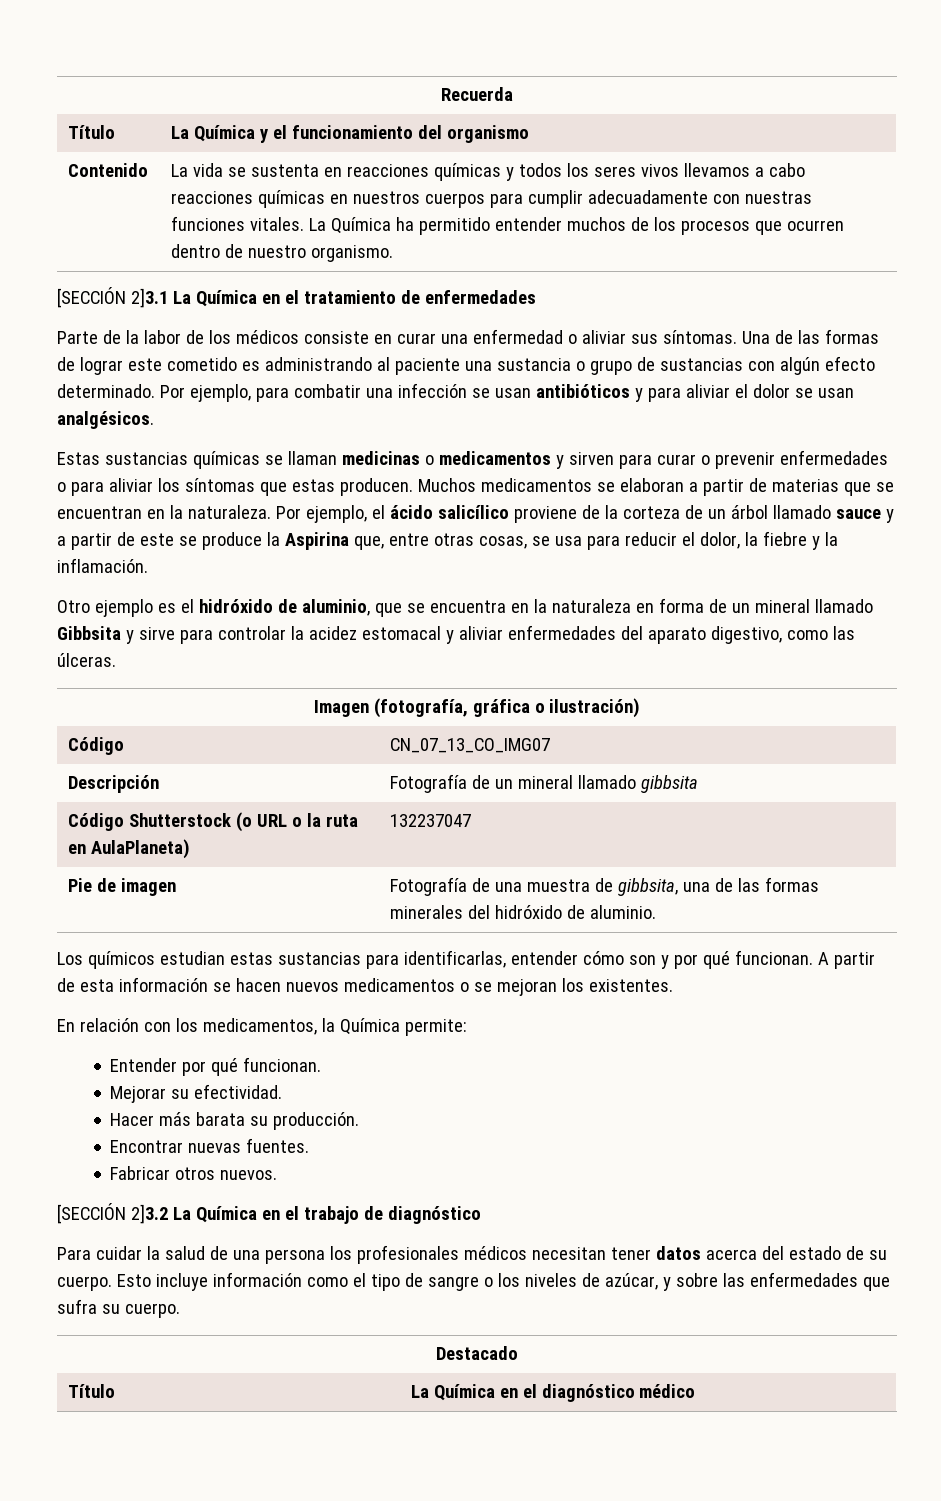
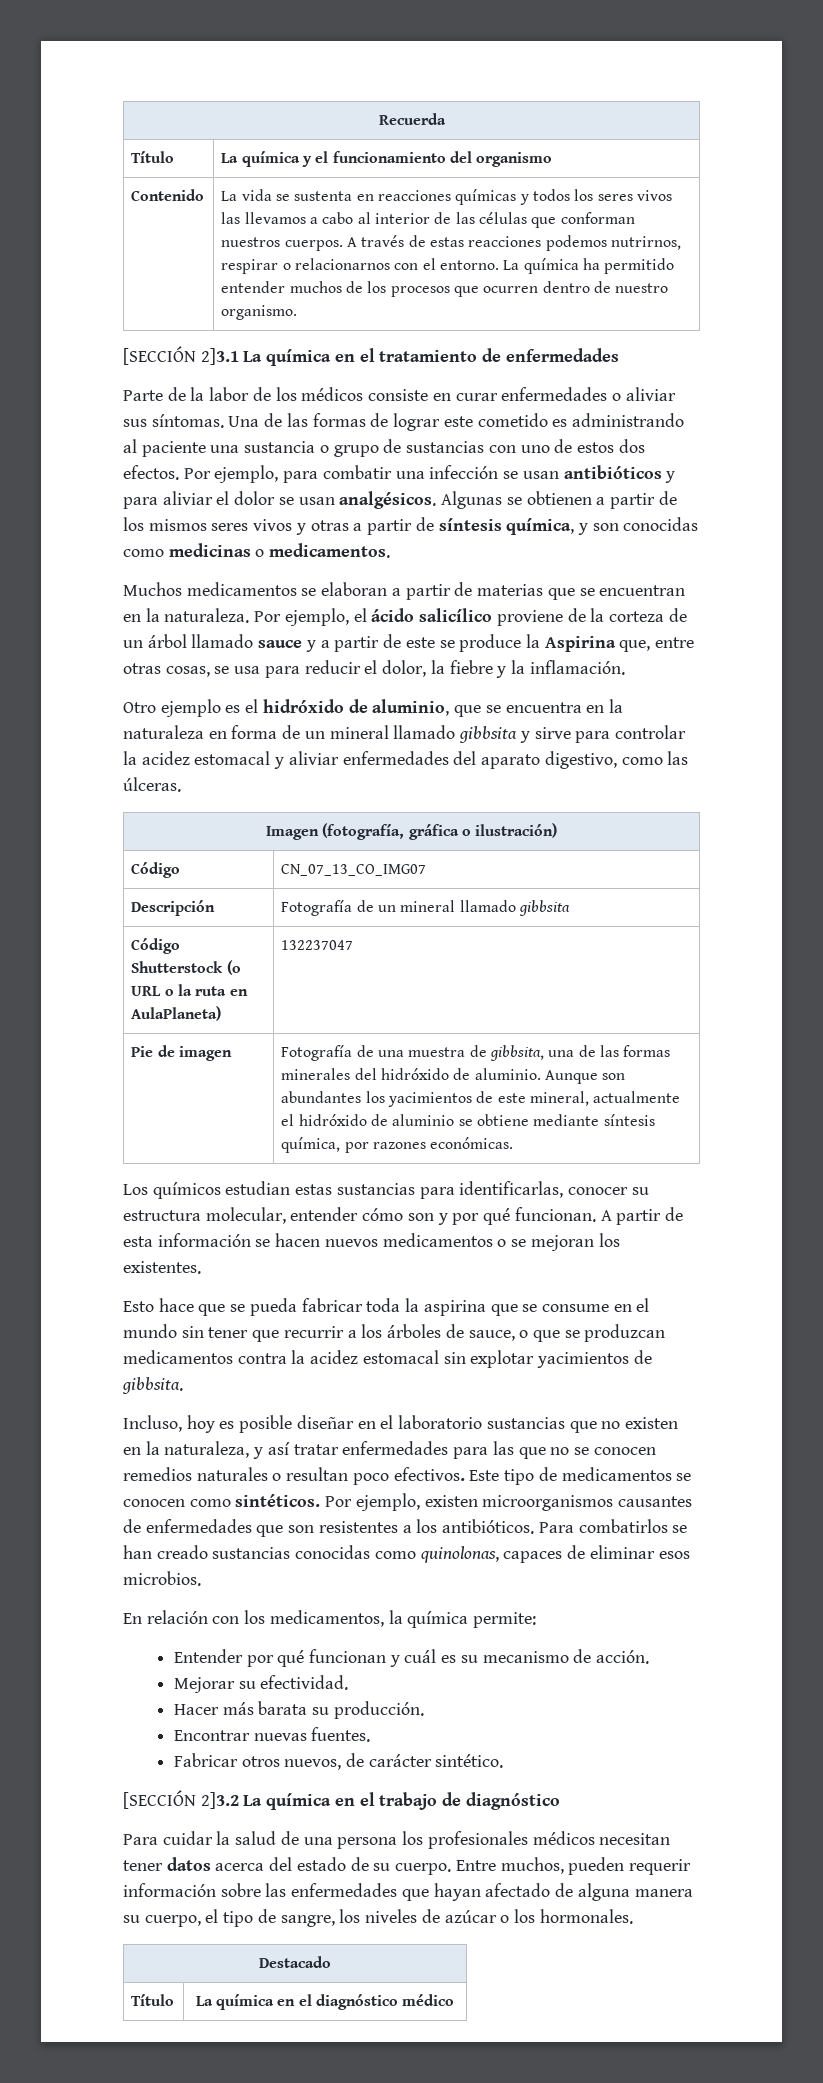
[194,125,256,142] Química -> [241,151,300,167] química
(680, 170) none -> [221,212,241,224] las
[171,190,813,208] [171,216,392,234] reacciones químicas en nuestros cuerpos para cumplir adecuadamente con nuestras funciones vitales. La Química -> [357,212,635,228] [221,235,681,251] [221,258,579,274] al interior de las células que conforman nuestros cuerpos. A través de estas reacciones podemos nutrirnos, respirar o relacionarnos con el entorno. La química
[195,290,257,307] Química -> [266,349,332,366] química
[440,329,563,344] una enfermedad -> [501,387,608,401] enfermedades
[779,356,875,375] [57,384,155,398] algún efecto determinado. -> [520,439,645,453] [123,465,179,480] uno de estos dos efectos.
[57,450,888,469] [57,478,413,496] // Estas sustancias químicas se llaman medicinas o medicamentos y sirven para curar o prevenir enfermedades o para aliviar los síntomas que estas producen. -> [441,491,677,509] [123,517,699,535] [123,543,391,558] Algunas se obtienen a partir de los mismos seres vivos y otras a partir de síntesis química, y son conocidas como medicinas o medicamentos. //
[57,626,121,640] Gibbsita -> [459,726,518,743] gibbsita
(657, 912) none -> [544,1070,626,1084] [281,1091,681,1107] [281,1114,655,1126] [281,1137,514,1153] Aunque son abundantes los yacimientos de este mineral, actualmente el hidróxido de aluminio se obtiene mediante síntesis química, por razones económicas.
(506, 959) none -> [568,1187,649,1195] [123,1207,286,1224] conocer su estructura molecular,
(673, 985) none -> [123,1298,650,1316] [123,1324,666,1342] [123,1350,652,1368] [122,1377,183,1394] [123,1415,678,1433] [123,1441,656,1459] [123,1467,692,1485] [123,1493,693,1511] [123,1519,688,1537] [123,1545,690,1563] [123,1571,201,1586] // Esto hace que se pueda fabricar toda la aspirina que se consume en el mundo sin tener que recurrir a los árboles de sauce, o que se produzcan medicamentos contra la acidez estomacal sin explotar yacimientos de gibbsita. // Incluso, hoy es posible diseñar en el laboratorio sustancias que no existen en la naturaleza, y así tratar enfermedades para las que no se conocen remedios naturales o resultan poco efectivos. Este tipo de medicamentos se conocen como sintéticos. Por ejemplo, existen microorganismos causantes de enfermedades que son resistentes a los antibióticos. Para combatirlos se han creado sustancias conocidas como quinolonas, capaces de eliminar esos microbios.
[339,1018,400,1035] Química -> [407,1611,469,1628] química
[243,1057,322,1072] funcionan. -> [308,1649,650,1667] funcionan y cuál es su mecanismo de acción.
[220,1170,278,1180] nuevos. -> [284,1753,504,1770] nuevos, de carácter sintético.
[195,1206,257,1223] Química -> [266,1793,332,1810] química
[116,1272,890,1291] [57,1299,180,1318] Esto incluye información como el tipo de sangre o los niveles de azúcar, y sobre las enfermedades que sufra su cuerpo. -> [455,1857,691,1875] [123,1883,693,1901] [123,1909,633,1927] Entre muchos, pueden requerir información sobre las enfermedades que hayan afectado de alguna manera su cuerpo, el tipo de sangre, los niveles de azúcar o los hormonales.
[433,1384,495,1401] Química -> [216,1994,275,2010] química

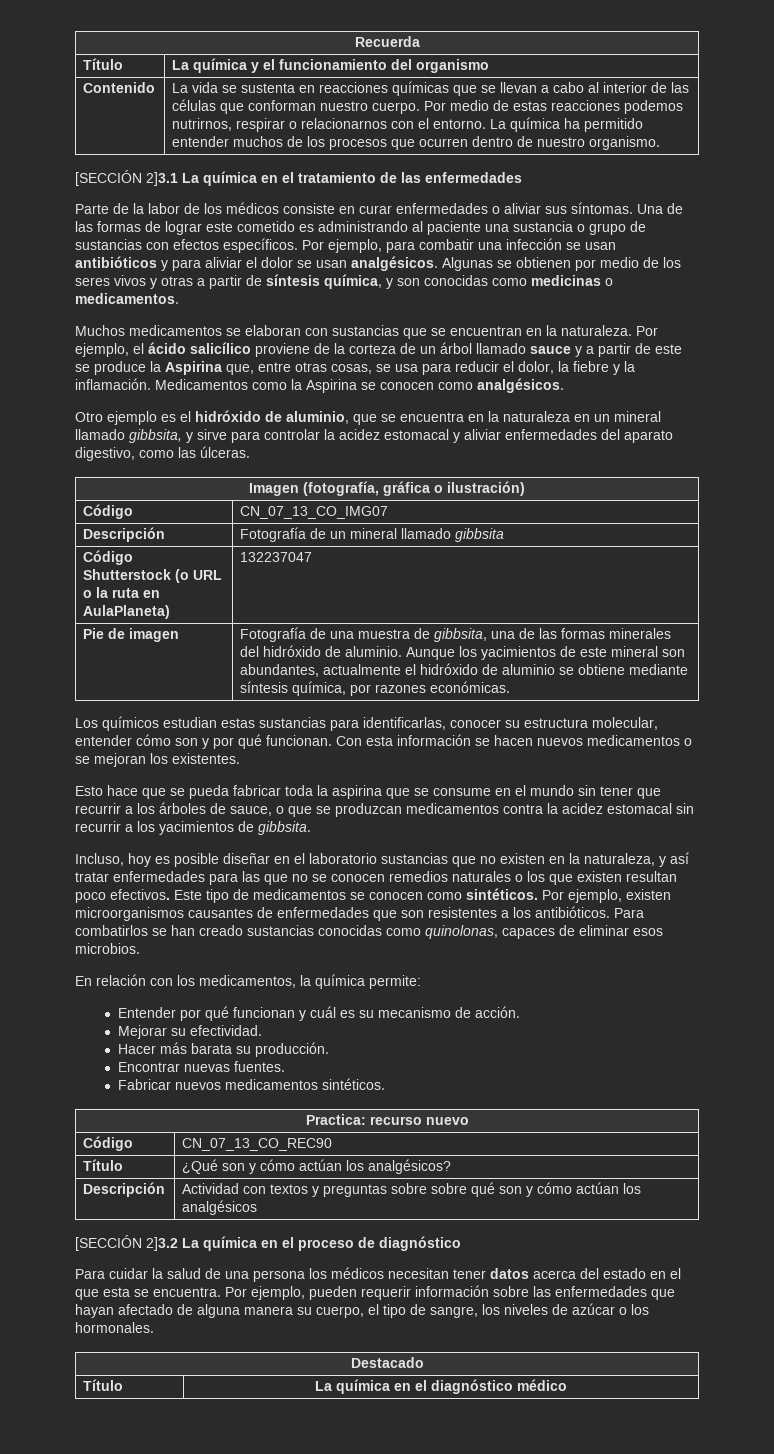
[519,189,672,205] [221,212,306,224] y todos los seres vivos las llevamos -> [453,82,538,96] que se llevan
[221,235,405,251] nuestros cuerpos. A través -> [320,100,490,114] nuestro cuerpo. Por medio
(502, 355) none -> [401,172,421,183] las
[520,439,645,453] [123,465,179,480] uno de estos dos efectos. -> [173,238,298,253] efectos específicos.
[596,491,677,509] [123,517,207,531] a partir de los mismos -> [575,257,681,271] por medio de los
[391,582,544,600] a partir de materias -> [305,325,399,336] con sustancias
(625, 667) none -> [155,378,564,393] Medicamentos como la Aspirina se conocen como analgésicos.
[231,725,518,743] forma de un mineral llamado gibbsita -> [594,411,661,422] [75,429,182,443] un mineral llamado gibbsita,
[602,1073,626,1080] [281,1091,362,1103] son abundantes -> (456, 653) none
[529,1091,589,1106] mineral, -> [611,646,686,657] [240,664,320,677] mineral son abundantes,
[600,1207,683,1225] A partir de -> [336,736,362,746] Con
[470,1350,535,1368] explotar -> [75,821,155,832] recurrir a los
(282, 1477) none -> [527,871,622,885] los que existen
[241,1753,504,1770] otros nuevos, de carácter sintético. -> [175,1078,386,1090] [305,1114,469,1125] [83,1136,134,1151] [182,1138,333,1151] [83,1159,124,1171] [182,1159,452,1174] [83,1182,166,1197] [182,1182,642,1197] [182,1200,258,1215] nuevos medicamentos sintéticos. // Practica: recurso nuevo // Código | CN_07_13_CO_REC90 // Título | ¿Qué son y cómo actúan los analgésicos? // Descripción | Actividad con textos y preguntas sobre sobre qué son y cómo actúan los analgésicos
[379,1792,438,1810] trabajo -> [298,1239,354,1251] proceso
[427,1831,528,1849] profesionales -> (327, 1273) none
[350,1857,564,1875] de su cuerpo. Entre muchos, -> [650,1268,681,1279] [75,1286,305,1300] en el que esta se encuentra. Por ejemplo,

